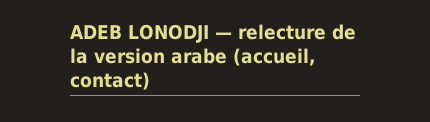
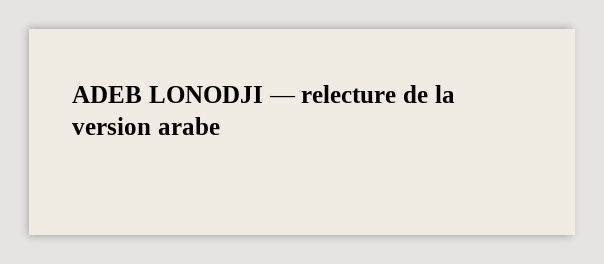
[233,48,316,66] [70,72,150,90] (accueil, contact) -> (220, 126) none

